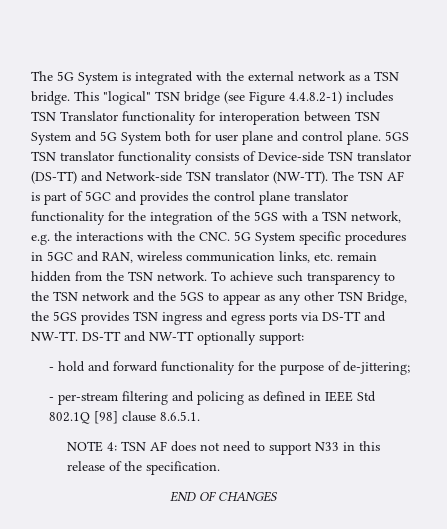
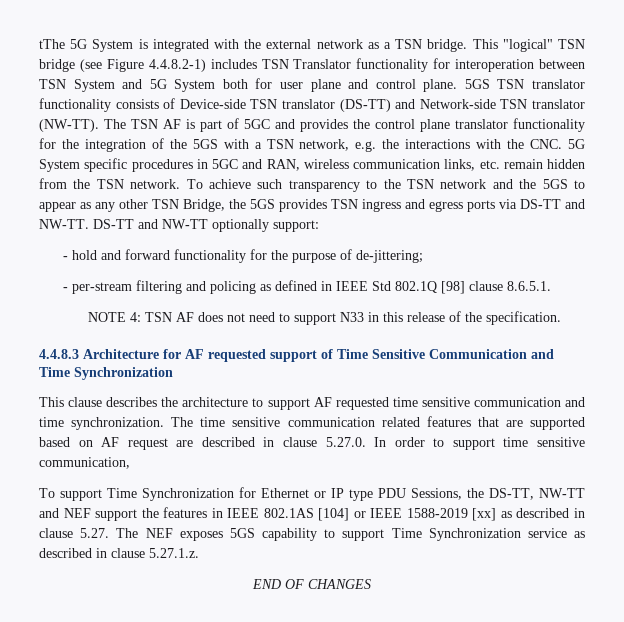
[31,71,53,81] The -> [39,39,65,49] tThe
(220, 468) none -> [39,349,554,362] [39,367,173,380] [39,397,585,410] [39,416,586,430] [39,437,585,450] [39,457,130,469] [39,487,585,501] [39,507,586,521] [39,528,586,541] [39,548,199,558] // 4.4.8.3 Architecture for AF requested support of Time Sensitive Communication and Time Synchronization // This clause describes the architecture to support AF requested time sensitive communication and time synchronization. The time sensitive communication related features that are supported based on AF request are described in clause 5.27.0. In order to support time sensitive communication, // To support Time Synchronization for Ethernet or IP type PDU Sessions, the DS-TT, NW-TT and NEF support the features in IEEE 802.1AS [104] or IEEE 1588-2019 [xx] as described in clause 5.27. The NEF exposes 5GS capability to support Time Synchronization service as described in clause 5.27.1.z.

